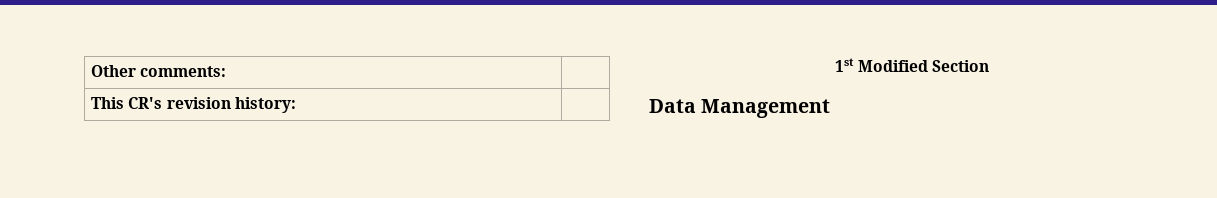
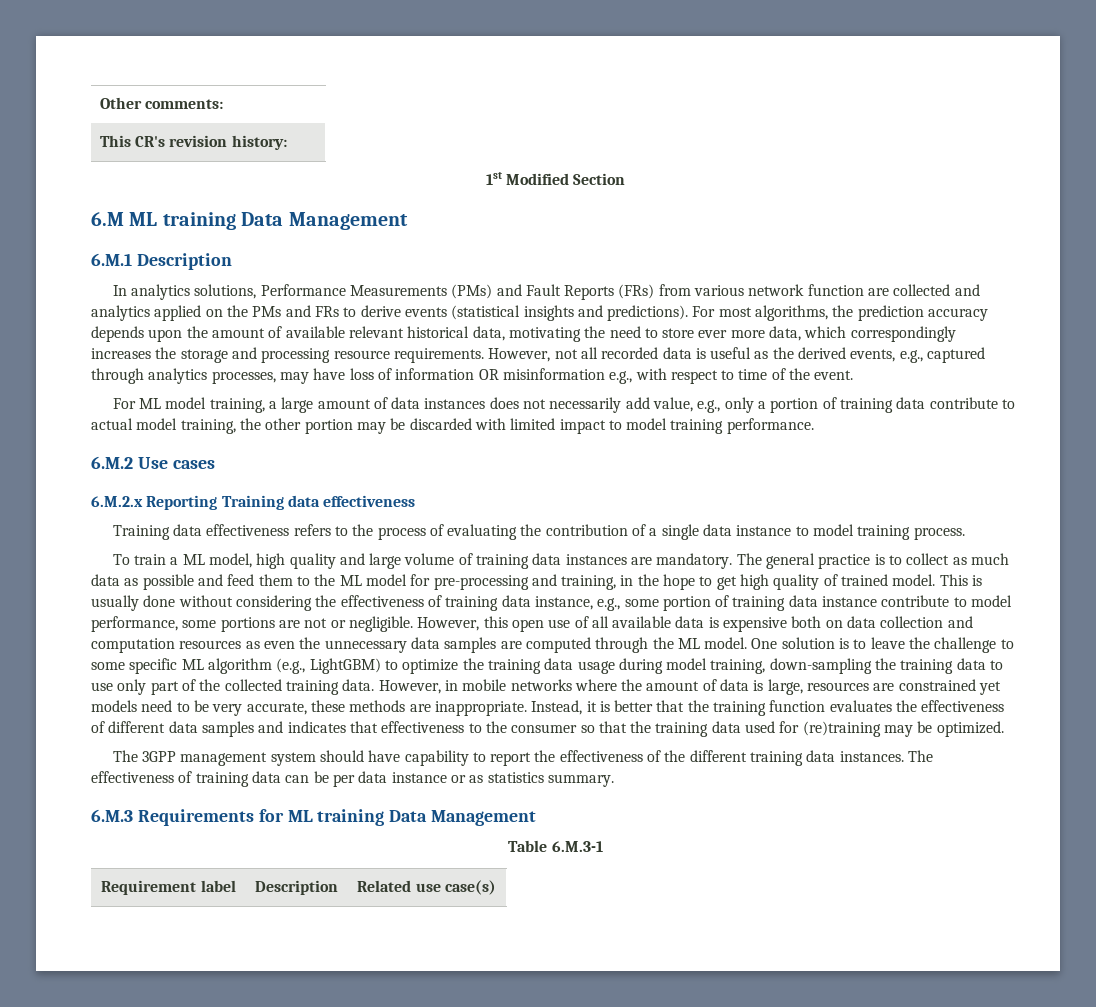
[649,99,831,118] Data Management -> [91,212,408,230] [91,253,232,270] [112,284,980,300] [91,305,989,321] [91,326,956,342] [91,347,986,363] [91,368,854,384] [112,397,1015,413] [91,418,814,434] [91,456,215,469] [91,495,416,510] [112,524,965,540] [112,553,1009,569] [91,574,983,590] [91,595,1013,611] [91,616,973,632] [91,637,1014,653] [91,658,1004,674] [91,679,1002,695] [91,700,1005,716] [91,721,1004,737] [112,750,934,766] [91,771,614,787] [91,809,537,826] [508,840,603,852] [101,880,236,895] [254,880,338,895] [357,880,496,895] 6.M ML training Data Management // 6.M.1 Description // In analytics solutions, Performance Measurements (PMs) and Fault Reports (FRs) from various network function are collected and analytics applied on the PMs and FRs to derive events (statistical insights and predictions). For most algorithms, the prediction accuracy depends upon the amount of available relevant historical data, motivating the need to store ever more data, which correspondingly increases the storage and processing resource requirements. However, not all recorded data is useful as the derived events, e.g., captured through analytics processes, may have loss of information OR misinformation e.g., with respect to time of the event. // For ML model training, a large amount of data instances does not necessarily add value, e.g., only a portion of training data contribute to actual model training, the other portion may be discarded with limited impact to model training performance. // 6.M.2 Use cases // 6.M.2.x Reporting Training data effectiveness // Training data effectiveness refers to the process of evaluating the contribution of a single data instance to model training process. // To train a ML model, high quality and large volume of training data instances are mandatory. The general practice is to collect as much data as possible and feed them to the ML model for pre-processing and training, in the hope to get high quality of trained model. This is usually done without considering the effectiveness of training data instance, e.g., some portion of training data instance contribute to model performance, some portions are not or negligible. However, this open use of all available data is expensive both on data collection and computation resources as even the unnecessary data samples are computed through the ML model. One solution is to leave the challenge to some specific ML algorithm (e.g., LightGBM) to optimize the training data usage during model training, down-sampling the training data to use only part of the collected training data. However, in mobile networks where the amount of data is large, resources are constrained yet models need to be very accurate, these methods are inappropriate. Instead, it is better that the training function evaluates the effectiveness of different data samples and indicates that effectiveness to the consumer so that the training data used for (re)training may be optimized. // The 3GPP management system should have capability to report the effectiveness of the different training data instances. The effectiveness of training data can be per data instance or as statistics summary. // 6.M.3 Requirements for ML training Data Management // Table 6.M.3-1 // Requirement label | Description | Related use case(s)

